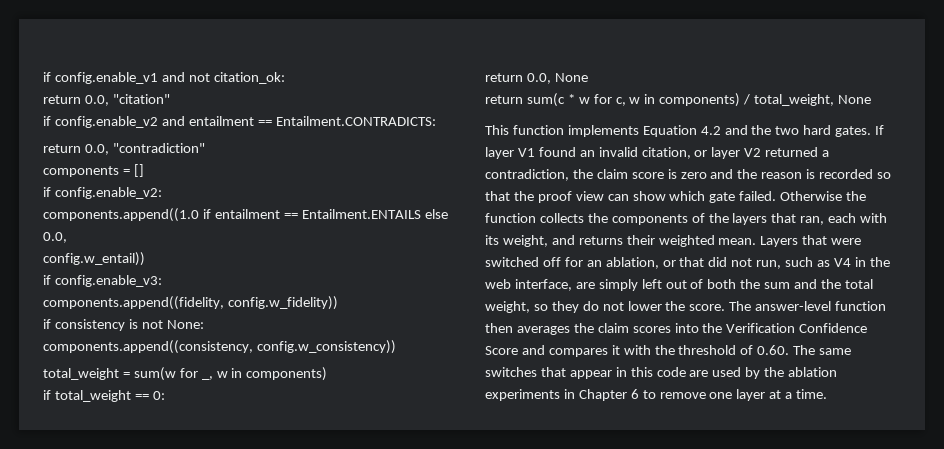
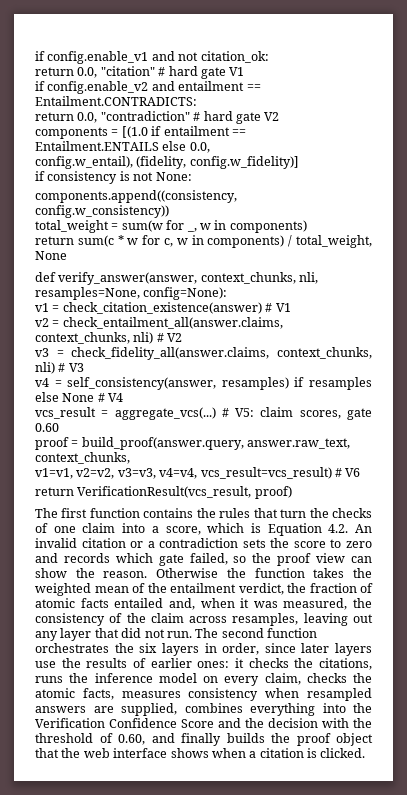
(170, 99) none -> [158,66,245,79] # hard gate V1
[43,164,144,177] [43,187,162,199] [43,208,199,222] // components = [] // if config.enable_v2: // components.append((1.0 -> [193,111,280,124] [35,126,148,139] # hard gate V2 // components = [(1.0
[43,252,145,266] [43,275,162,287] [43,296,338,310] config.w_entail)) // if config.enable_v3: // components.append((fidelity, config.w_fidelity)) -> [35,156,299,169] config.w_entail), (fidelity, config.w_fidelity)]
[43,390,165,402] [485,73,588,84] // if total_weight == 0: // return 0.0, None -> (307, 226) none
[485,125,885,137] [485,147,830,159] [485,169,892,181] [485,191,510,201] This function implements Equation 4.2 and the two hard gates. If layer V1 found an invalid citation, or layer V2 returned a contradiction, the claim score is zero and the reason is recorded so that -> [35,272,319,285] [35,287,228,300] [35,302,291,314] [35,317,283,329] [35,332,183,344] [35,347,372,360] [35,362,84,374] [35,377,372,390] [35,392,124,402] [35,407,372,420] [35,423,59,432] [35,437,351,450] [35,452,130,464] [35,467,361,479] [35,486,292,499] [35,508,373,518] [35,523,372,536] [35,538,372,548] [35,553,247,566] def verify_answer(answer, context_chunks, nli, resamples=None, config=None): // v1 = check_citation_existence(answer) # V1 // v2 = check_entailment_all(answer.claims, context_chunks, nli) # V2 // v3 = check_fidelity_all(answer.claims, context_chunks, nli) # V3 // v4 = self_consistency(answer, resamples) if resamples else None # V4 // vcs_result = aggregate_vcs(...) # V5: claim scores, gate 0.60 // proof = build_proof(answer.query, answer.raw_text, context_chunks, // v1=v1, v2=v2, v3=v3, v4=v4, vcs_result=vcs_result) # V6 // return VerificationResult(vcs_result, proof) // The first function contains the rules that turn the checks of one claim into a score, which is Equation 4.2. An invalid citation or a contradiction sets the score to zero and records which gate failed, so
[669,191,867,203] [485,213,888,225] [485,235,862,247] [485,257,890,269] [485,279,873,291] [485,301,887,313] [485,323,671,335] which gate failed. Otherwise the function collects the components of the layers that ran, each with its weight, and returns their weighted mean. Layers that were switched off for an ablation, or that did not run, such as V4 in the web interface, are simply left out of both the sum and the total weight, so they do not lower the score. The answer-level function then averages the claim scores -> [75,568,372,578] [35,583,373,596] [35,598,372,610] [35,613,373,626] [35,628,317,641] [35,643,372,656] [35,658,372,670] [35,673,372,686] [35,688,373,701] [35,703,315,716] the reason. Otherwise the function takes the weighted mean of the entailment verdict, the fraction of atomic facts entailed and, when it was measured, the consistency of the claim across resamples, leaving out any layer that did not run. The second function orchestrates the six layers in order, since later layers use the results of earlier ones: it checks the citations, runs the inference model on every claim, checks the atomic facts, measures consistency when resampled answers are supplied, combines everything
[548,345,620,357] compares it -> [245,718,318,728] the decision
[757,345,852,355] [485,367,838,379] [485,389,828,401] 0.60. The same switches that appear in this code are used by the ablation experiments in Chapter 6 to remove one layer at a time. -> [118,733,373,746] [35,748,366,758] 0.60, and finally builds the proof object that the web interface shows when a citation is clicked.

